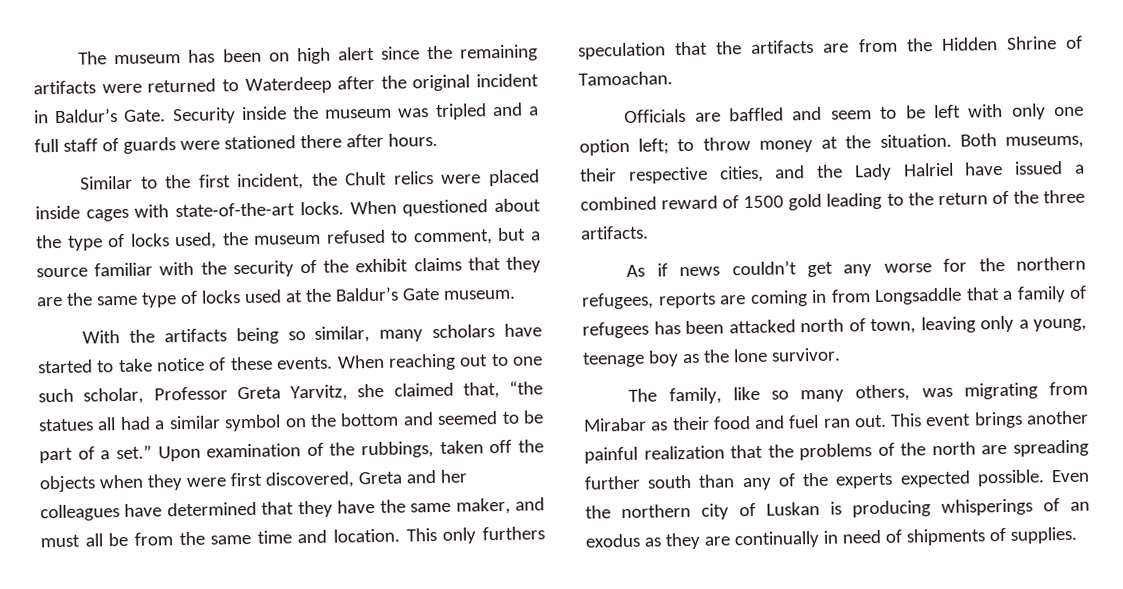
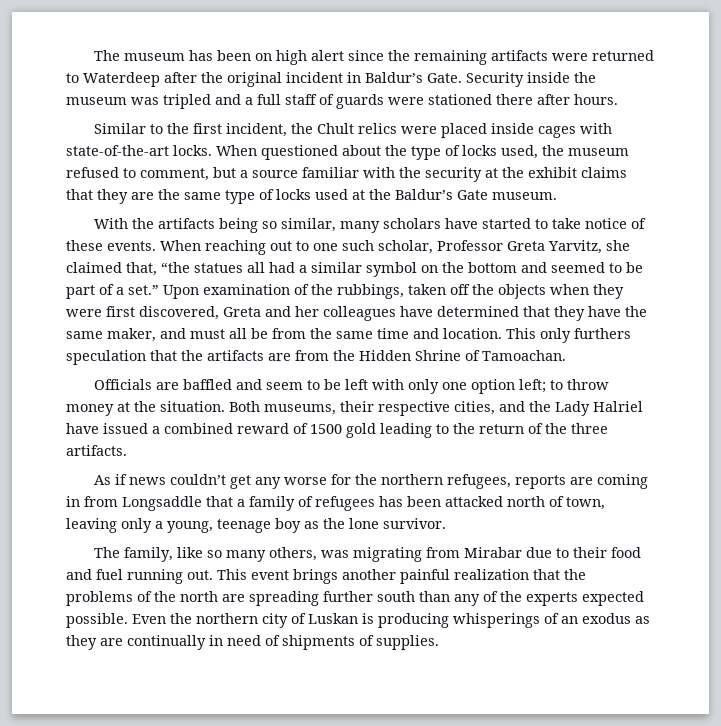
[299,259,317,274] of -> [485,168,498,178] at
[651,421,669,431] as -> [525,547,569,558] due to
[823,418,851,428] ran -> [127,569,183,584] running

